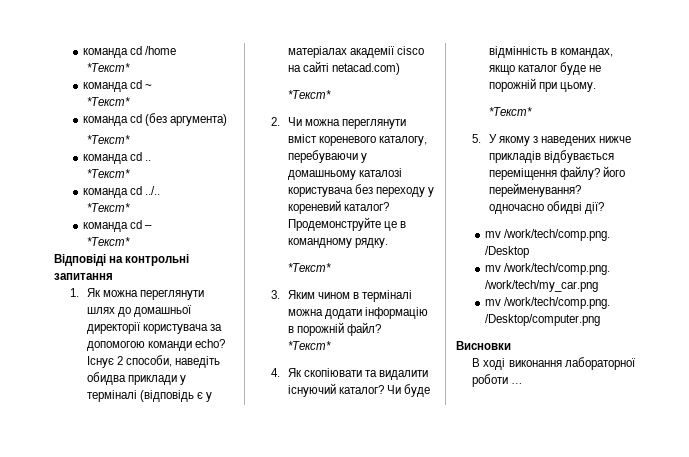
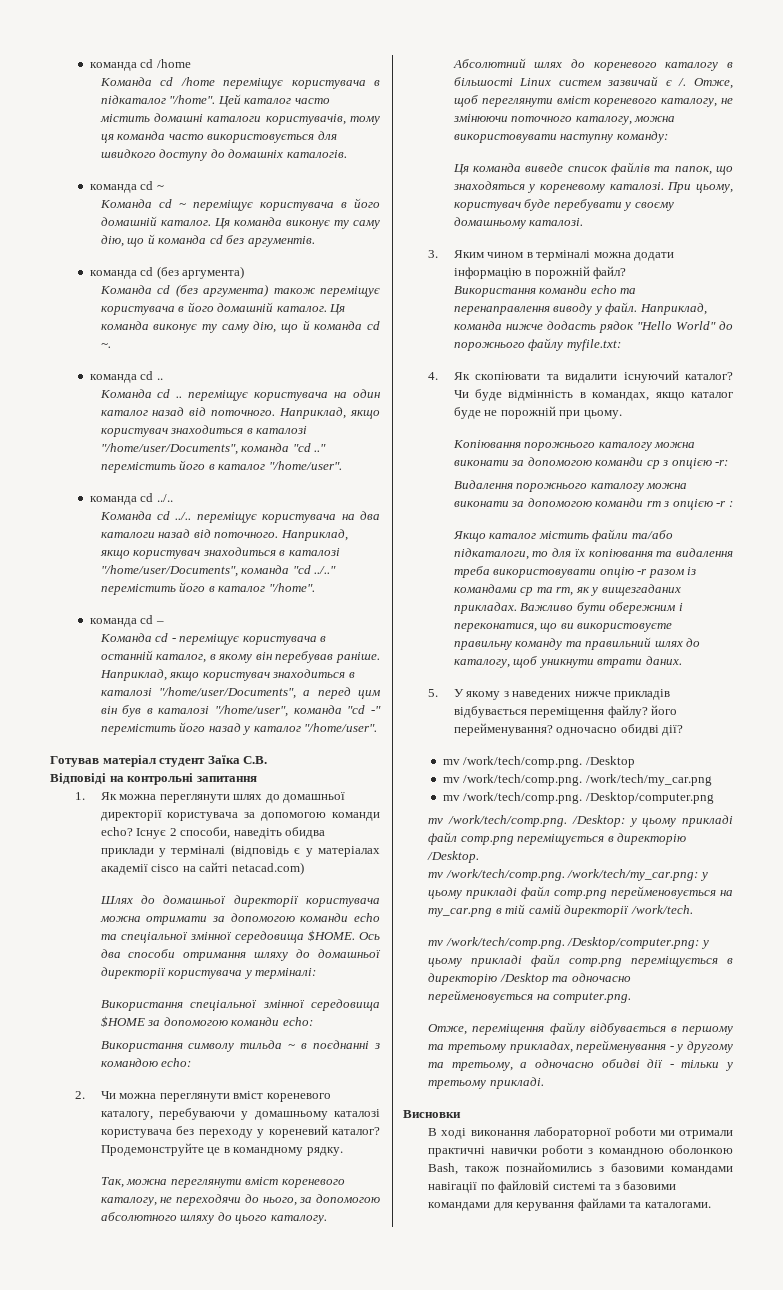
[86,63,130,72] [82,80,153,92] [86,97,130,106] [82,113,228,126] [86,135,130,144] [82,152,152,164] [86,169,130,178] [82,186,161,198] [86,203,130,212] [82,220,153,232] [86,237,130,246] *Текст* // команда cd ~ // *Текст* // команда cd (без аргумента) // *Текст* // команда cd .. // *Текст* // команда cd ../.. // *Текст* // команда cd – // *Текст* -> [99,77,381,89] [100,94,330,107] [99,113,380,125] [100,131,337,143] [100,149,347,161] [89,181,164,193] [99,198,381,211] [100,216,380,229] [100,234,315,247] [89,266,245,279] [99,284,381,297] [100,302,346,315] [100,320,380,333] [100,343,111,348] [89,371,163,383] [99,389,380,401] [100,407,380,419] [100,425,308,437] [100,443,327,455] [100,460,342,473] [89,493,173,505] [99,511,380,523] [100,529,348,541] [99,547,340,559] [100,565,337,577] [100,582,315,595] [89,615,164,627] [99,633,327,645] [100,650,380,663] [99,669,355,681] [100,687,381,699] [100,705,382,717] [100,722,378,735] [50,755,268,767] Команда cd /home переміщує користувача в підкаталог "/home". Цей каталог часто містить домашні каталоги користувачів, тому ця команда часто використовується для швидкого доступу до домашніх каталогів. // команда cd ~ // Команда cd ~ переміщує користувача в його домашній каталог. Ця команда виконує ту саму дію, що й команда cd без аргументів. // команда cd (без аргумента) // Команда cd (без аргумента) також переміщує користувача в його домашній каталог. Ця команда виконує ту саму дію, що й команда cd ~. // команда cd .. // Команда cd .. переміщує користувача на один каталог назад від поточного. Наприклад, якщо користувач знаходиться в каталозі "/home/user/Documents", команда "cd .." перемістить його в каталог "/home/user". // команда cd ../.. // Команда cd ../.. переміщує користувача на два каталоги назад від поточного. Наприклад, якщо користувач знаходиться в каталозі "/home/user/Documents", команда "cd ../.." перемістить його в каталог "/home". // команда cd – // Команда cd - переміщує користувача в останній каталог, в якому він перебував раніше. Наприклад, якщо користувач знаходиться в каталозі "/home/user/Documents", а перед цим він був в каталозі "/home/user", команда "cd -" перемістить його назад у каталог "/home/user". // Готував матеріал студент Заїка С.В.
[287,90,331,99] *Текст* -> [99,895,380,907] [99,913,380,925] [100,930,380,943] [100,949,381,961] [100,967,317,979] [100,999,380,1011] [100,1016,313,1027] [100,1040,380,1052] [100,1058,192,1067] Шлях до домашньої директорії користувача можна отримати за допомогою команди echo та спеціальної змінної середовища $HOME. Ось два способи отримання шляху до домашньої директорії користувача у терміналі: // Використання спеціальної змінної середовища $HOME за допомогою команди echo: // Використання символу тильда ~ в поєднанні з командою echo:
[287,263,331,272] *Текст* -> [100,1177,345,1188] [100,1194,381,1206] [100,1212,327,1224] [452,58,733,71] [453,76,733,89] [453,95,733,107] [452,114,676,125] [453,131,668,143] [452,162,733,175] [452,181,733,193] [453,199,674,211] [453,217,584,229] Так, можна переглянути вміст кореневого каталогу, не переходячи до нього, за допомогою абсолютного шляху до цього каталогу. Абсолютний шлях до кореневого каталогу в більшості Linux систем зазвичай є /. Отже, щоб переглянути вміст кореневого каталогу, не змінюючи поточного каталогу, можна використовувати наступну команду: // Ця команда виведе список файлів та папок, що знаходяться у кореневому каталозі. При цьому, користувач буде перебувати у своєму домашньому каталозі.
[287,341,331,350] *Текст* -> [453,285,637,297] [453,302,707,315] [453,321,733,333] [453,338,621,351] Використання команди echo та перенаправлення виводу у файл. Наприклад, команда нижче додасть рядок "Hello World" до порожнього файлу myfile.txt:
[488,107,532,116] *Текст* -> [452,440,696,451] [453,457,729,469] [453,480,688,492] [453,498,733,510] [452,529,673,542] [453,548,733,560] [453,566,697,578] [453,584,681,596] [453,602,683,614] [453,623,673,632] [453,637,701,650] [453,656,682,668] Копіювання порожнього каталогу можна виконати за допомогою команди cp з опцією -r: // Видалення порожнього каталогу можна виконати за допомогою команди rm з опцією -r : // Якщо каталог містить файли та/або підкаталоги, то для їх копіювання та видалення треба використовувати опцію -r разом із командами cp та rm, як у вищезгаданих прикладах. Важливо бути обережним і переконатися, що ви використовуєте правильну команду та правильний шлях до каталогу, щоб уникнути втрати даних.
(600, 320) none -> [428,815,733,827] [428,832,687,845] [427,851,480,863] [428,869,708,881] [428,886,733,899] [428,904,693,917] [428,937,709,949] [428,954,733,967] [428,973,631,985] [428,990,632,1003] [428,1022,733,1035] [428,1040,733,1053] [428,1059,734,1071] [428,1077,544,1089] // mv /work/tech/comp.png. /Desktop: у цьому прикладі файл comp.png переміщується в директорію /Desktop. // mv /work/tech/comp.png. /work/tech/my_car.png: у цьому прикладі файл comp.png перейменовується на my_car.png в тій самій директорії /work/tech. // mv /work/tech/comp.png. /Desktop/computer.png: у цьому прикладі файл comp.png переміщується в директорію /Desktop та одночасно перейменовується на computer.png. // Отже, переміщення файлу відбувається в першому та третьому прикладах, перейменування - у другому та третьому, а одночасно обидві дії - тільки у третьому прикладі.
[511,383,524,384] … -> [659,1130,733,1139] [428,1145,733,1157] [428,1162,733,1175] [428,1180,677,1193] [428,1198,711,1211] ми отримали практичні навички роботи з командною оболонкою Bash, також познайомились з базовими командами навігації по файловій системі та з базовими командами для керування файлами та каталогами.

